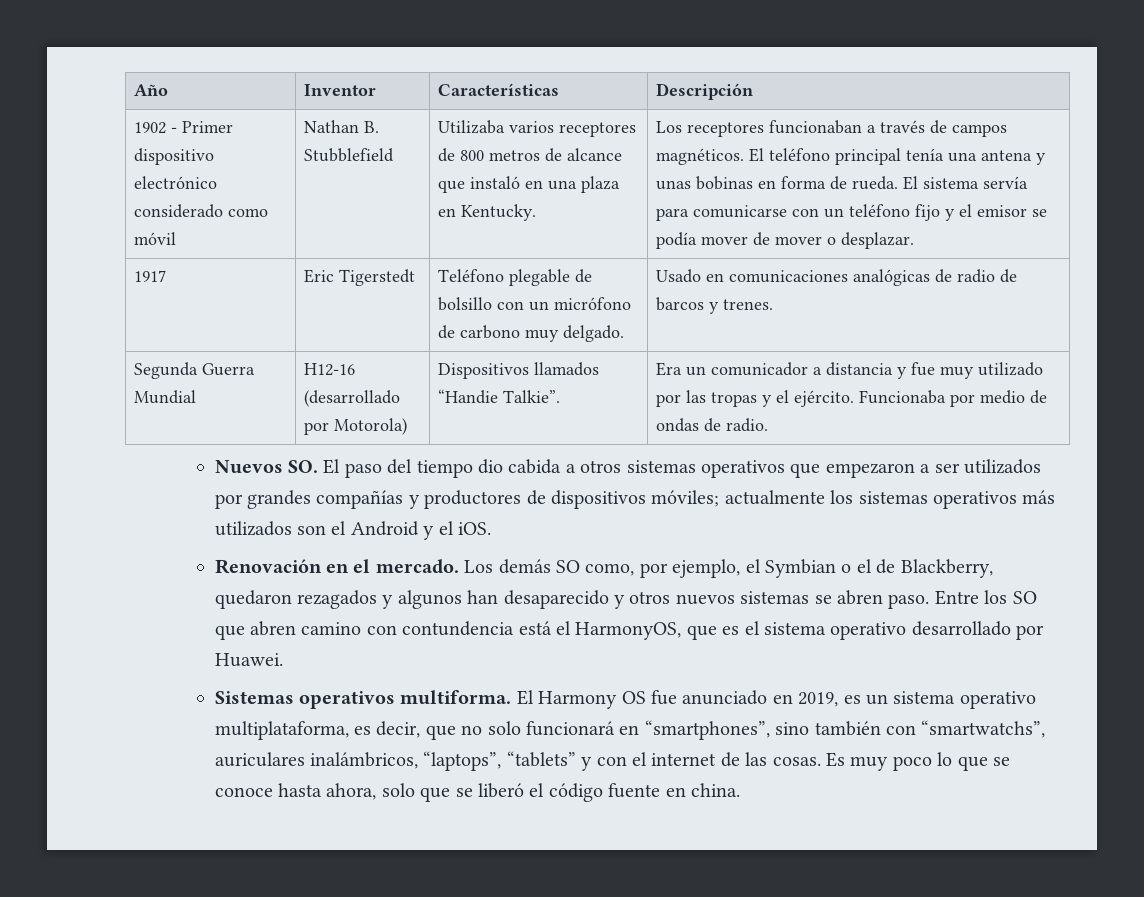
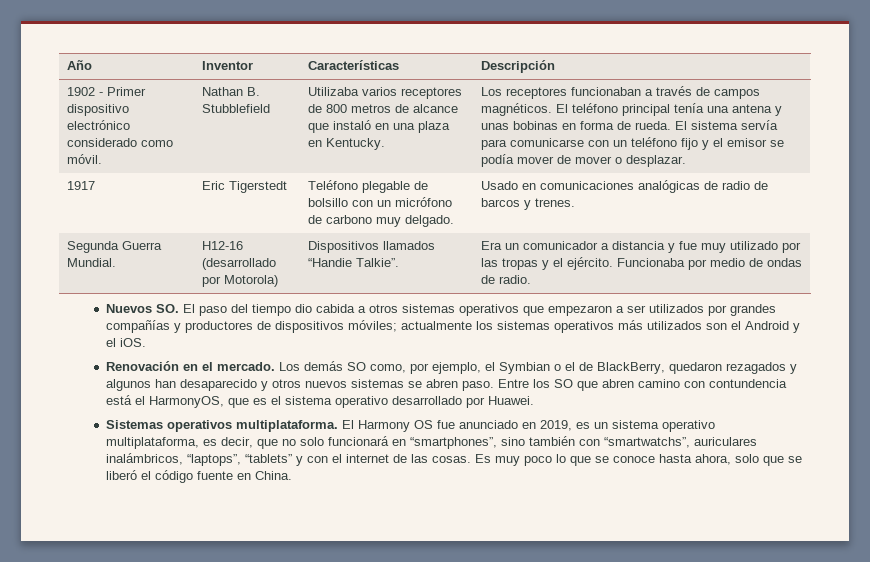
[133,232,176,245] móvil -> [67,154,103,164] móvil.
[133,390,196,404] Mundial -> [67,258,117,267] Mundial.
[900,559,993,578] Blackberry, -> [596,362,665,374] BlackBerry,
[400,690,512,705] multiforma. -> [235,420,338,432] multiplataforma.
[691,783,741,797] china. -> [254,471,292,480] China.

